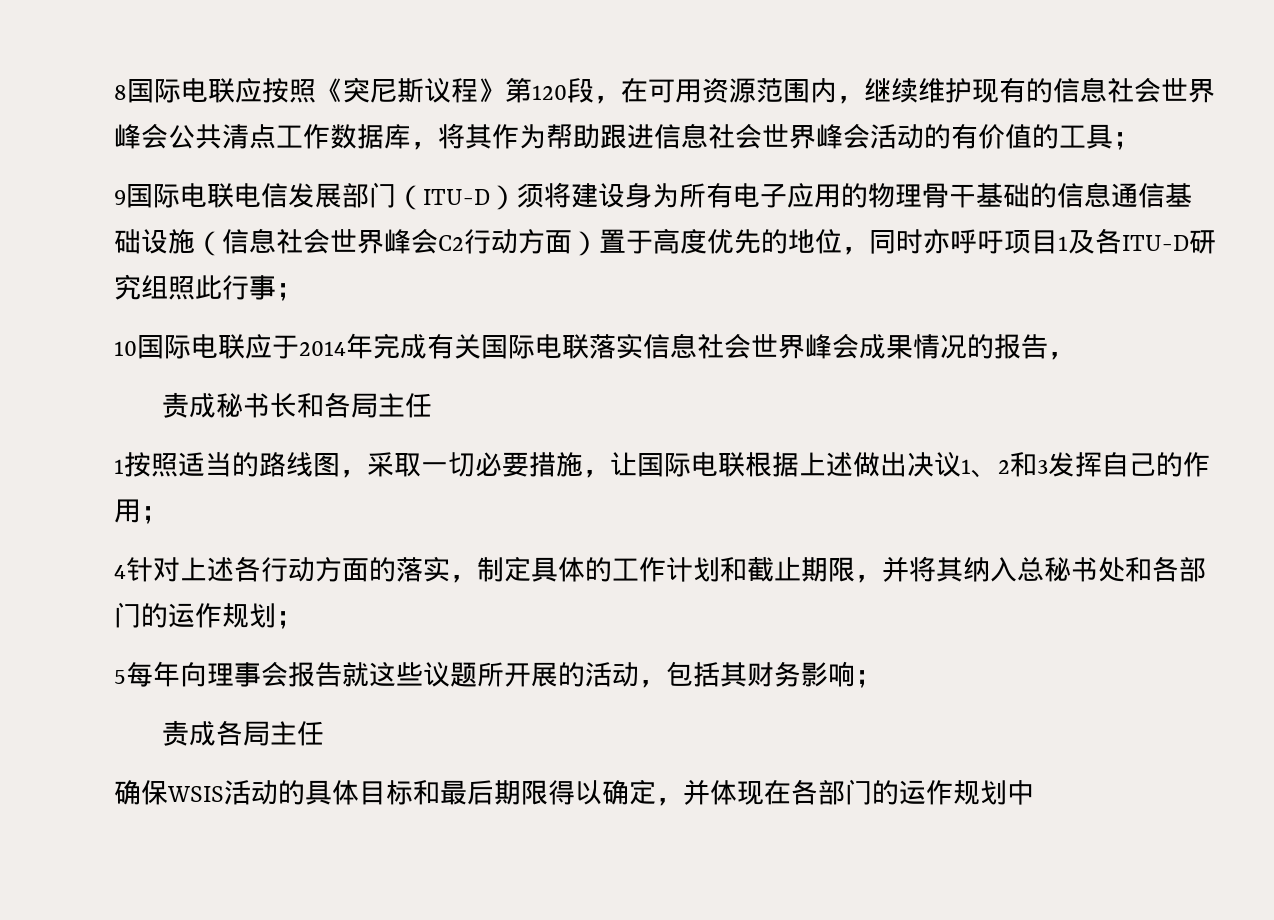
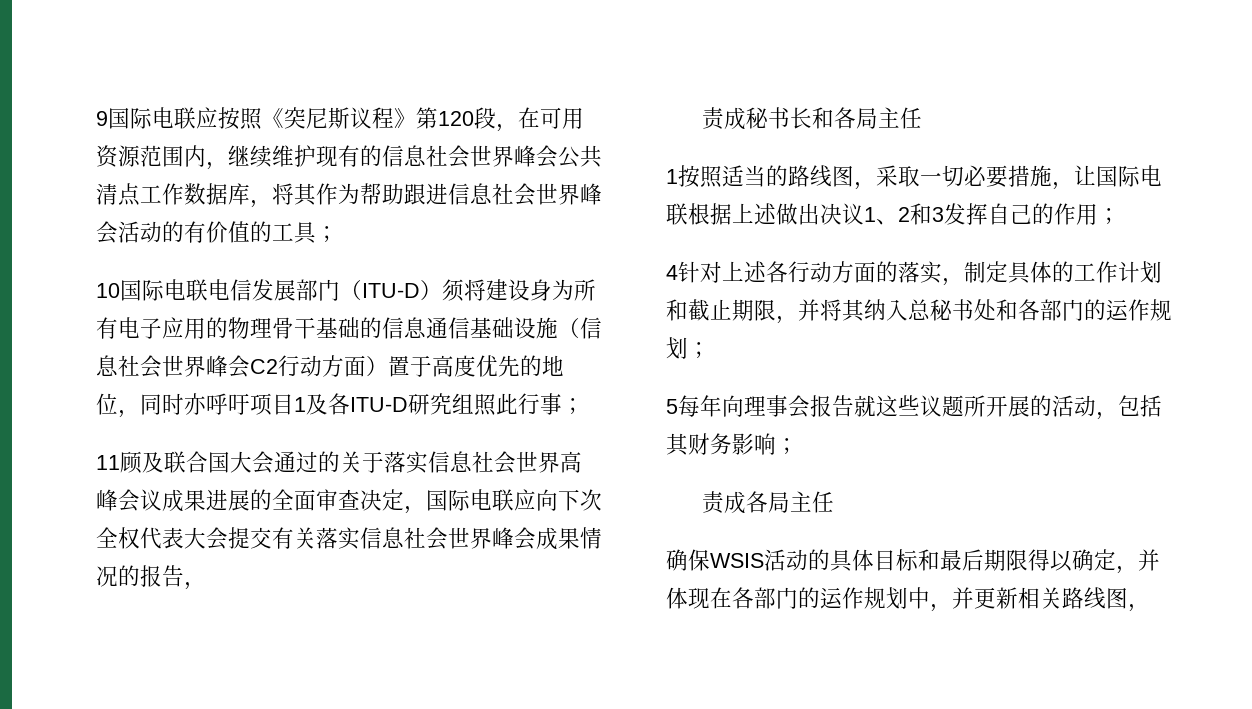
[114,85,127,100] 8 -> [96,111,108,126] 9
[114,190,126,205] 9 -> [96,283,120,298] 10
[114,333,589,359] 10国际电联应于2014年完成有关国际电联 -> [96,451,582,474] [96,489,602,514] [96,527,316,550] 11顾及联合国大会通过的关于落实信息社会世界高峰会议成果进展的全面审查决定，国际电联应向下次全权代表大会提交有关
(1034, 792) none -> [930,587,1150,612] ，并更新相关路线图，

